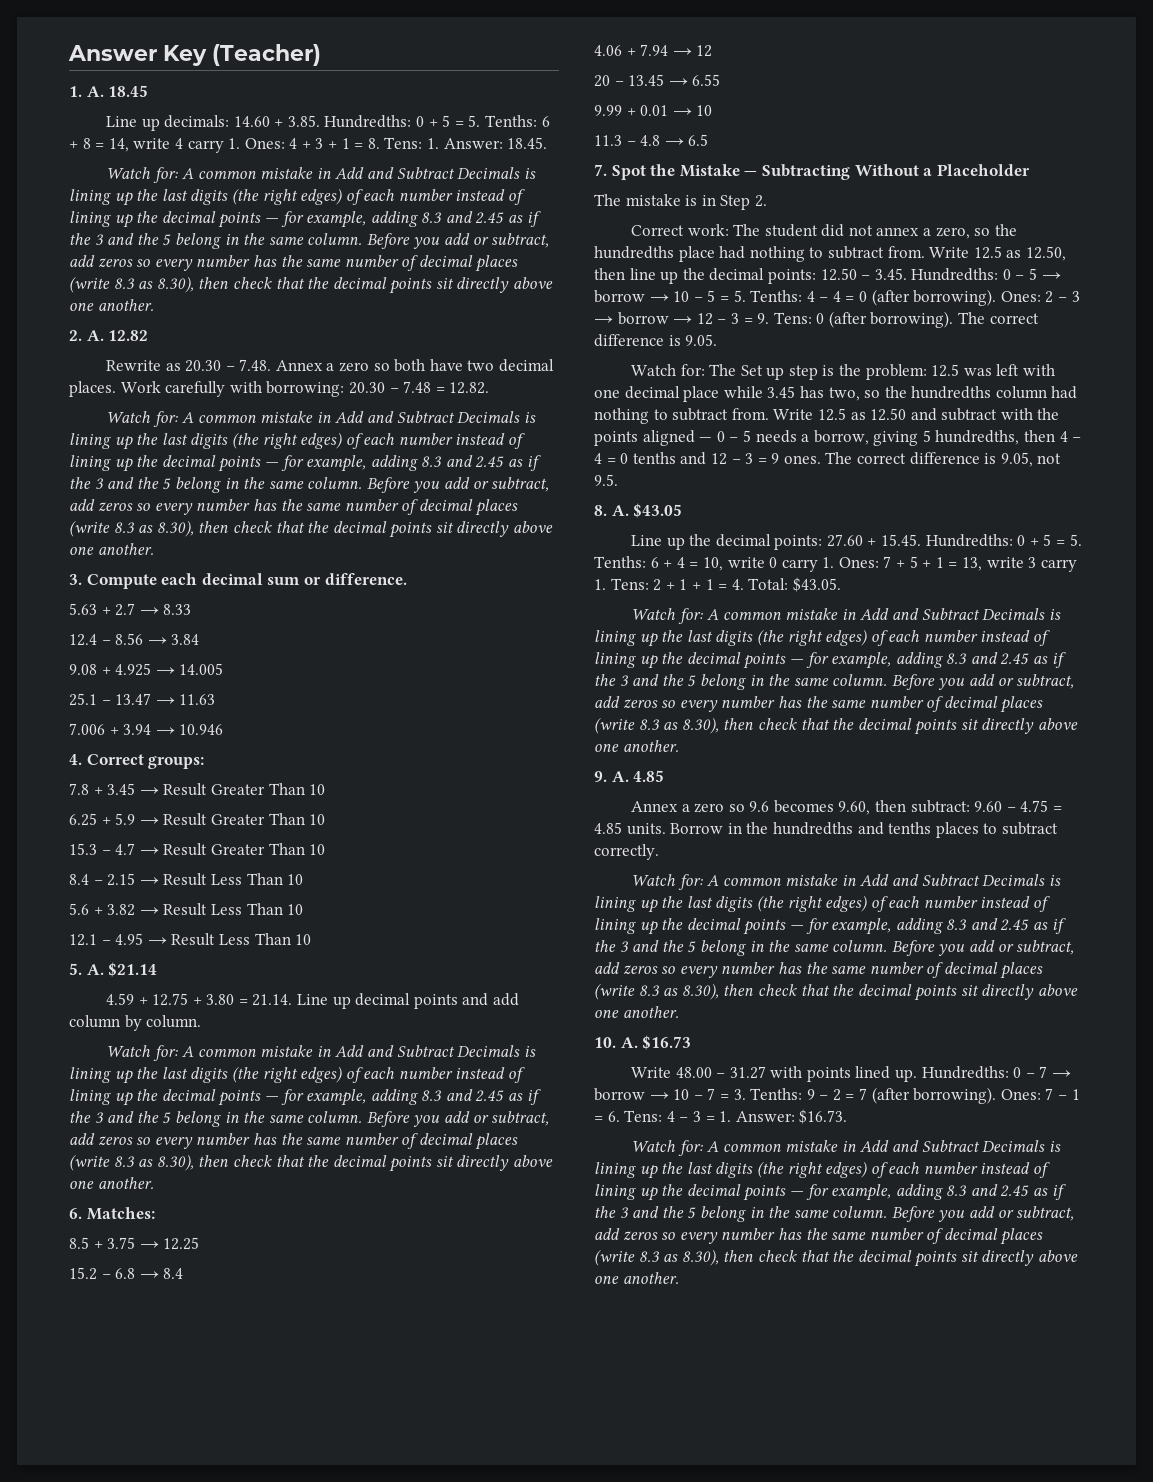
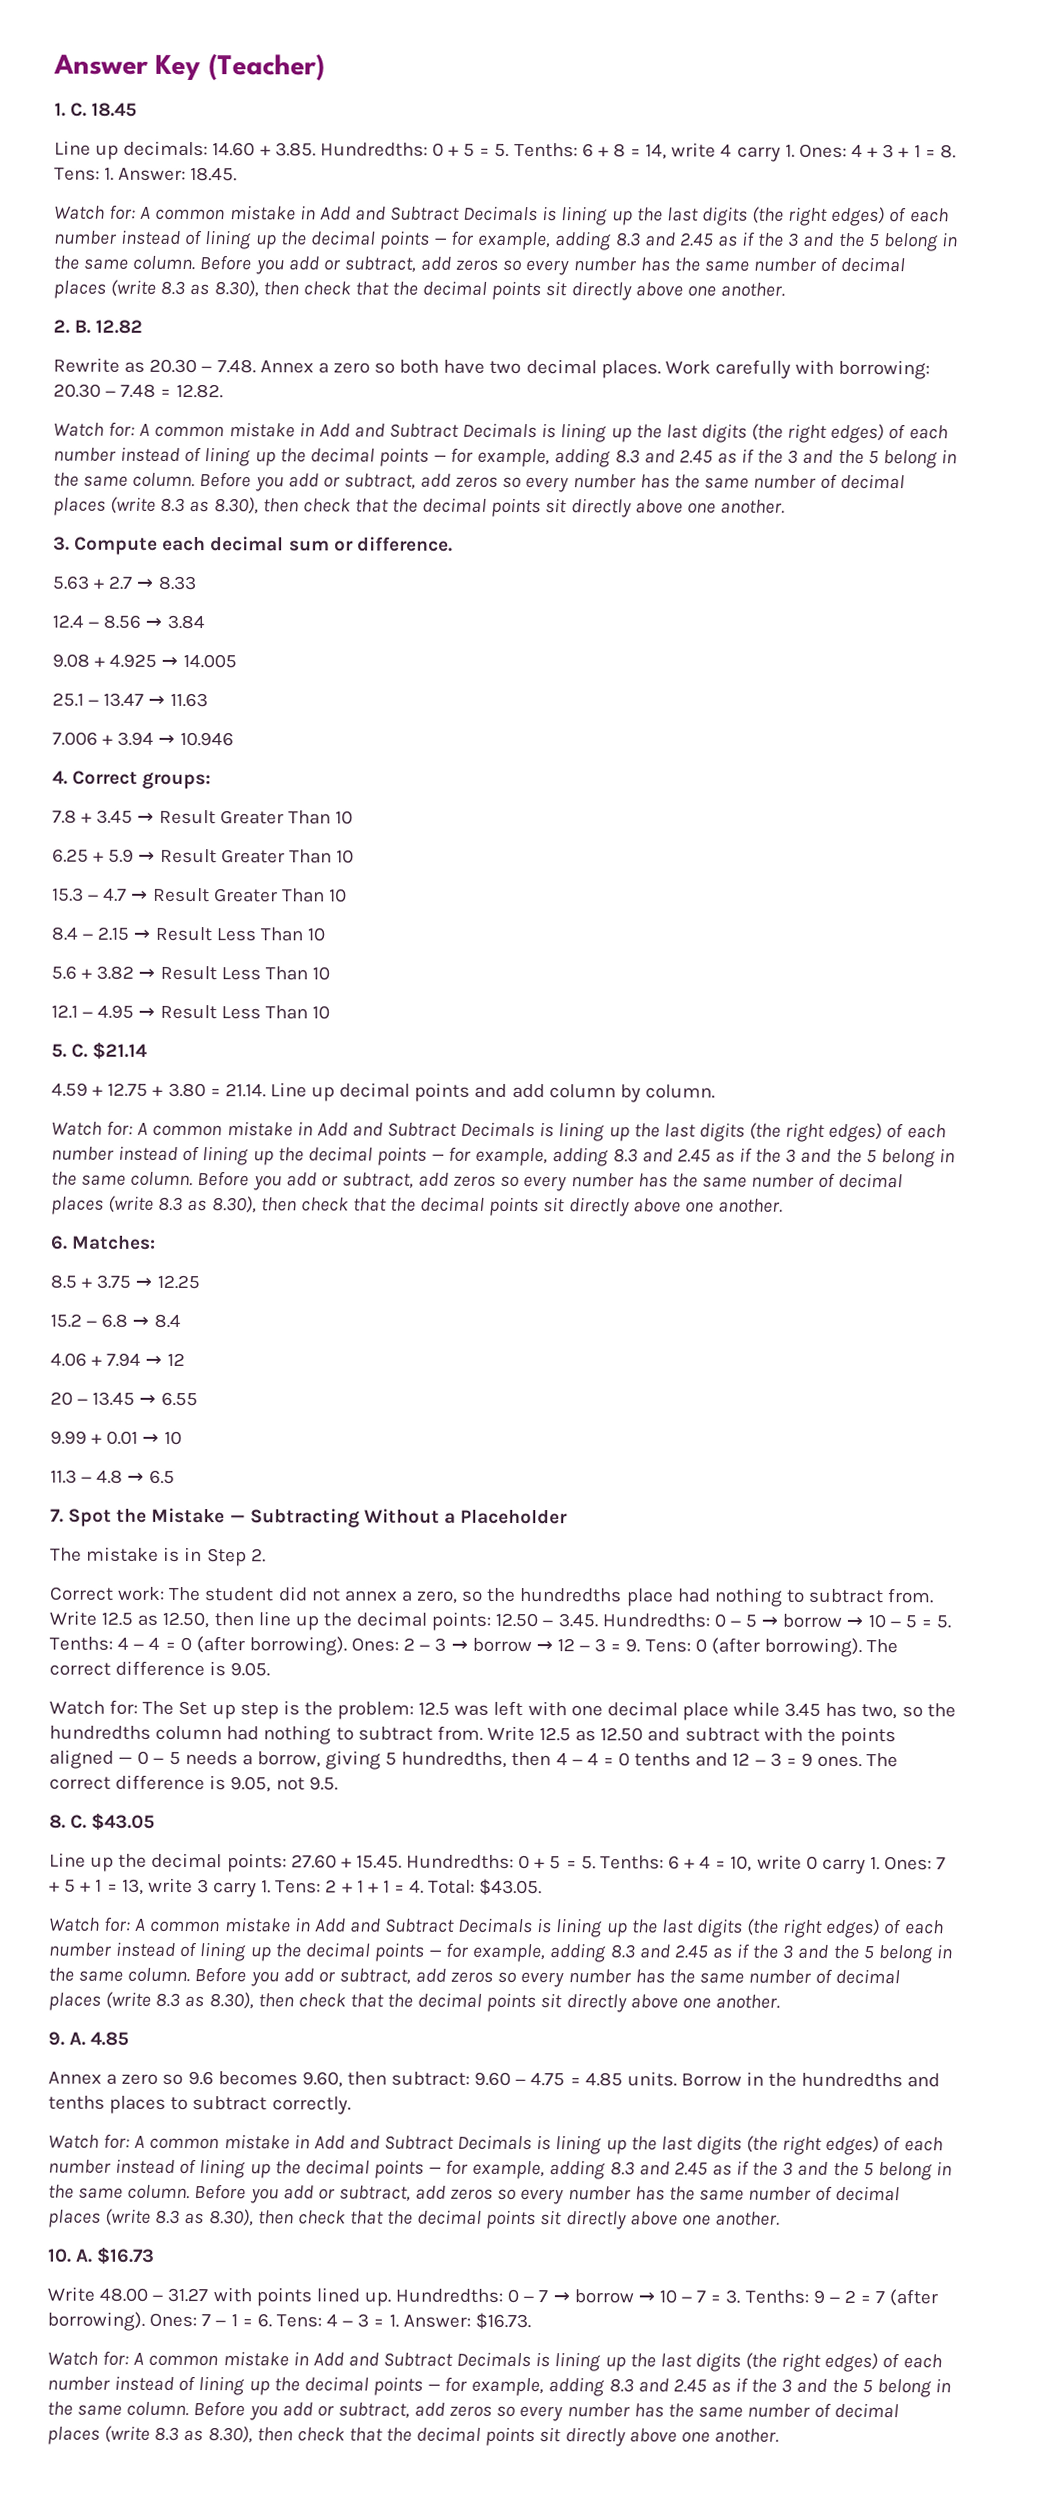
[86,86,104,97] A. -> [70,102,88,117] C.
[86,330,104,341] A. -> [74,319,92,334] B.
[86,964,104,975] A. -> [71,1043,89,1058] C.
[611,505,629,516] A. -> [70,1814,88,1829] C.

